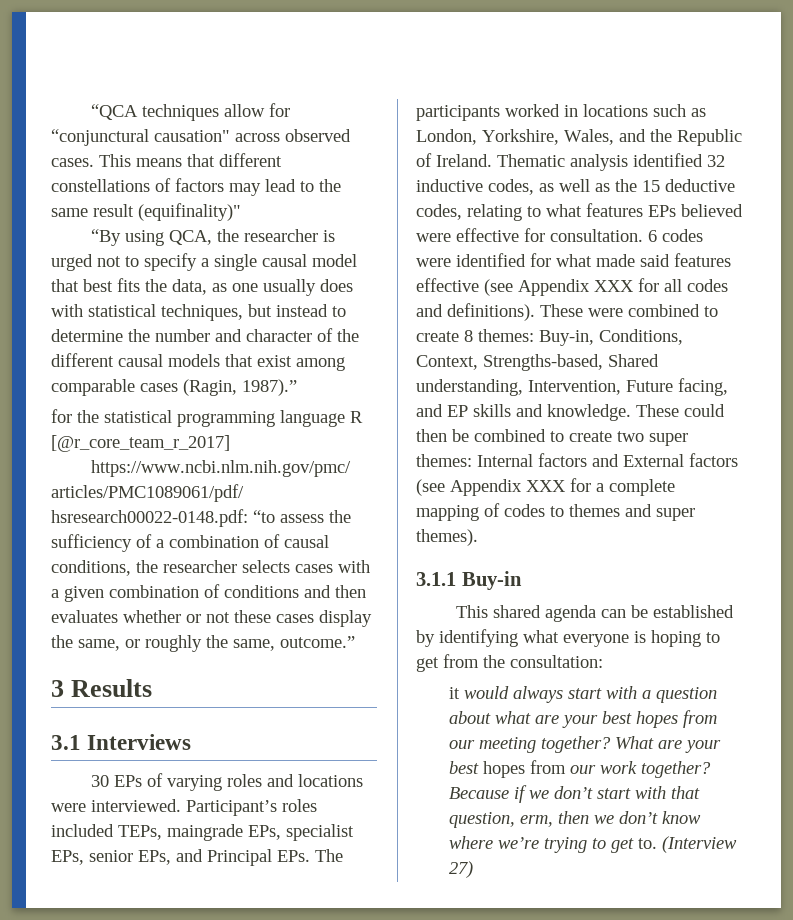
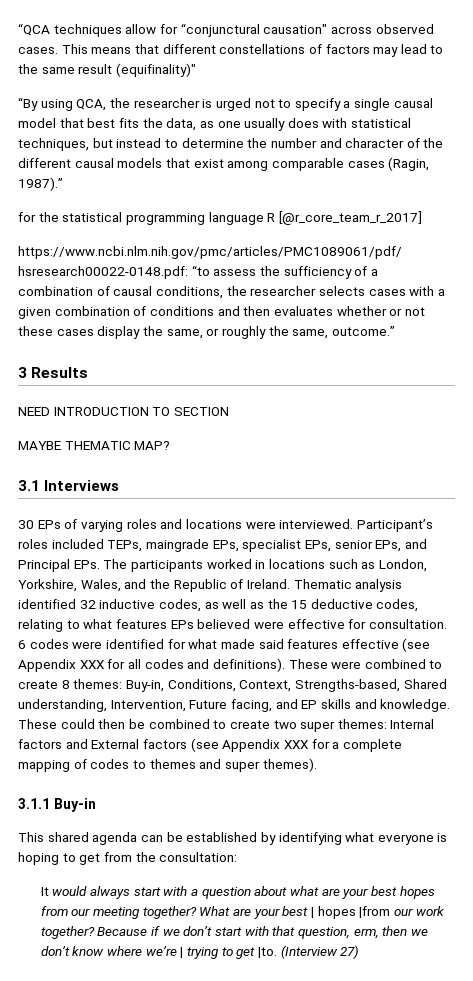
(153, 688) none -> [18,407,229,416] [18,441,171,450] // NEED INTRODUCTION TO SECTION // MAYBE THEMATIC MAP?
[449,687,461,699] it -> [40,887,49,896] It
[483,760,567,778] hopes from -> [310,906,391,919] | hopes |from
(540, 843) none -> [180,947,184,958] |
[638,838,658,849] to. -> [257,947,277,958] |to.

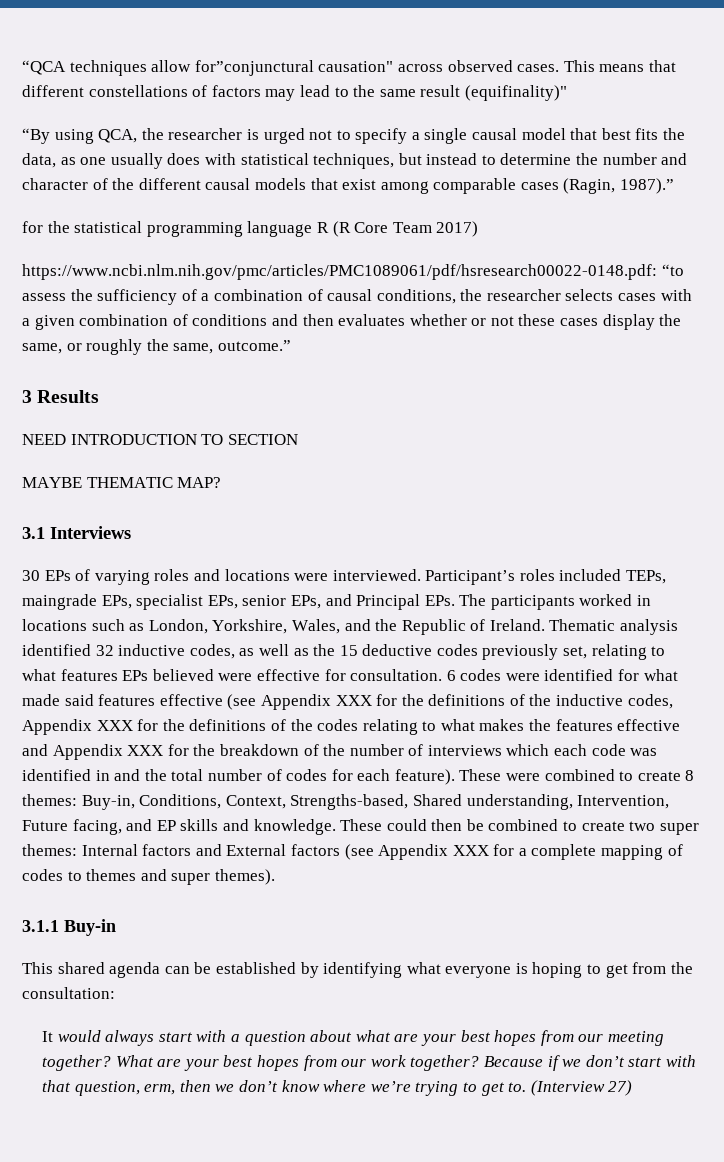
[159,23,260,37] for “conjunctural -> [194,60,314,76] for”conjunctural
[278,211,422,225] [@r_core_team_r_2017] -> [332,221,479,237] (R Core Team 2017)
[376,599,419,612] codes, -> [436,644,588,660] codes previously set,
[127,658,285,672] all codes and definitions). -> [401,694,673,709] [22,719,681,735] [22,744,658,760] [22,769,455,785] the definitions of the inductive codes, Appendix XXX for the definitions of the codes relating to what makes the features effective and Appendix XXX for the breakdown of the number of interviews which each code was identified in and the total number of codes for each feature).
[310,906,391,919] | hopes |from -> [256,1055,337,1071] hopes from
[180,947,184,958] | -> (411, 1086) none
[257,947,277,958] |to. -> [508,1082,527,1092] to.

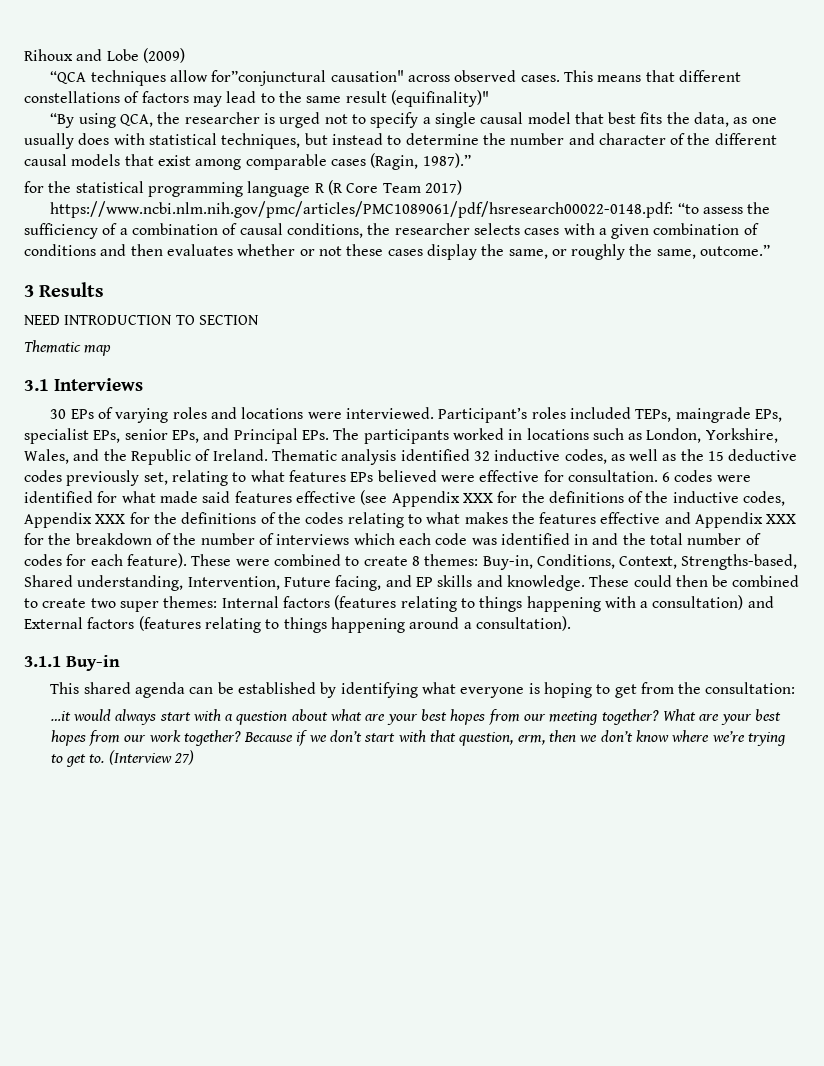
(22, 67) none -> [24,48,185,63] Rihoux and Lobe (2009) //
[22,477,222,488] MAYBE THEMATIC MAP? -> [24,340,112,356] Thematic map
[195,844,683,860] [22,869,275,885] and External factors (see Appendix XXX for a complete mapping of codes to themes and super themes). -> [334,595,774,612] [24,616,571,633] (features relating to things happening with a consultation) and External factors (features relating to things happening around a consultation).
[42,1031,54,1042] It -> [50,711,71,721] …it

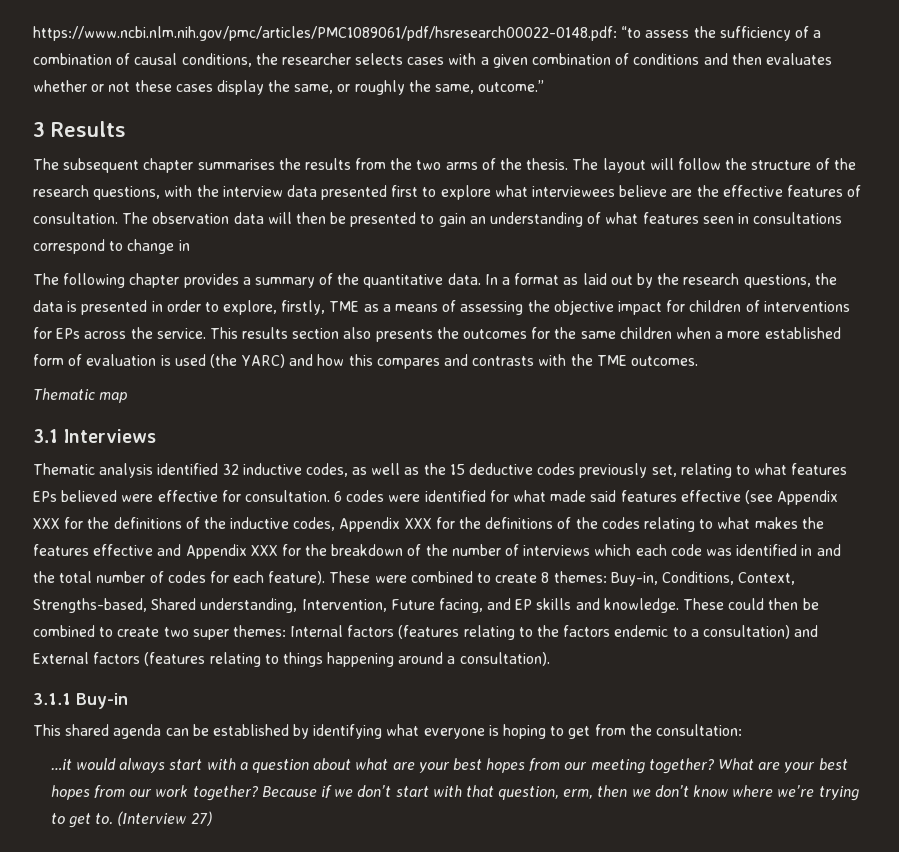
[24,48,185,63] [50,70,741,86] [24,90,489,107] [50,112,777,128] [24,133,777,149] [24,153,471,170] [24,180,462,197] Rihoux and Lobe (2009) // “QCA techniques allow for”conjunctural causation" across observed cases. This means that different constellations of factors may lead to the same result (equifinality)" // “By using QCA, the researcher is urged not to specify a single causal model that best fits the data, as one usually does with statistical techniques, but instead to determine the number and character of the different causal models that exist among comparable cases (Ragin, 1987).” // for the statistical programming language R (R Core Team 2017) // -> (33, 33) none
[24,315,259,325] [24,340,112,356] [24,378,143,391] [50,407,782,423] [24,428,778,444] [24,449,268,465] NEED INTRODUCTION TO SECTION // Thematic map // 3.1 Interviews // 30 EPs of varying roles and locations were interviewed. Participant’s roles included TEPs, maingrade EPs, specialist EPs, senior EPs, and Principal EPs. The participants worked in locations such as London, Yorkshire, Wales, and the Republic of Ireland. -> [33,158,856,173] [33,185,862,200] [33,212,843,227] [33,239,190,254] [33,273,837,288] [33,300,850,315] [33,327,841,342] [33,354,698,369] [33,388,128,403] [33,429,156,443] The subsequent chapter summarises the results from the two arms of the thesis. The layout will follow the structure of the research questions, with the interview data presented first to explore what interviewees believe are the effective features of consultation. The observation data will then be presented to gain an understanding of what features seen in consultations correspond to change in // The following chapter provides a summary of the quantitative data. In a format as laid out by the research questions, the data is presented in order to explore, firstly, TME as a means of assessing the objective impact for children of interventions for EPs across the service. This results section also presents the outcomes for the same children when a more established form of evaluation is used (the YARC) and how this compares and contrasts with the TME outcomes. // Thematic map // 3.1 Interviews //
[479,596,636,612] things happening with -> [537,625,687,637] the factors endemic to

